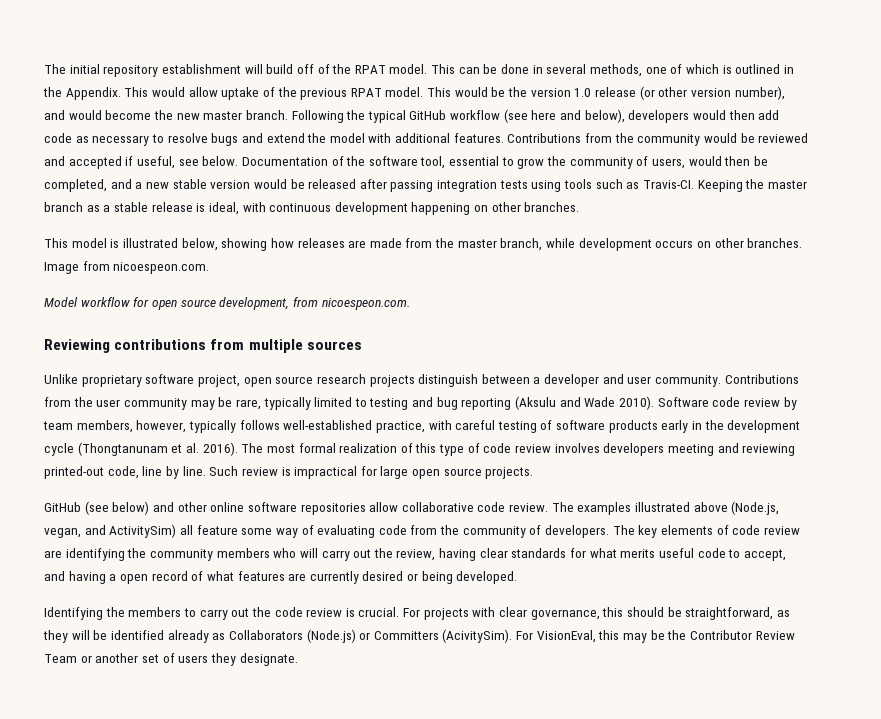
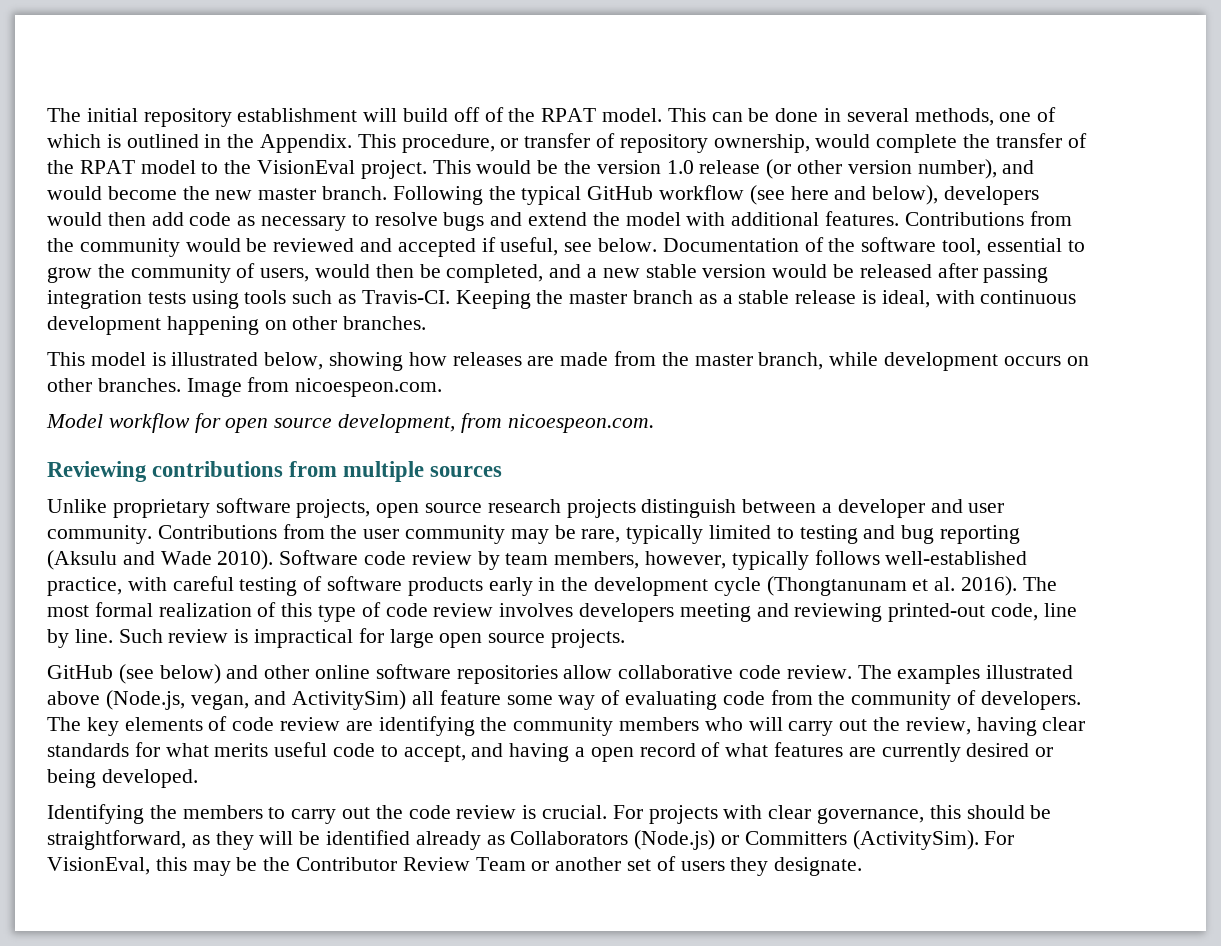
[151,87,424,100] would allow uptake of the previous RPAT model. -> [401,133,1087,153] [47,160,427,179] procedure, or transfer of repository ownership, would complete the transfer of the RPAT model to the VisionEval project.
[197,375,240,387] project, -> [296,499,371,518] projects,
[442,629,513,643] (AcivitySim). -> [852,830,979,850] (ActivitySim).

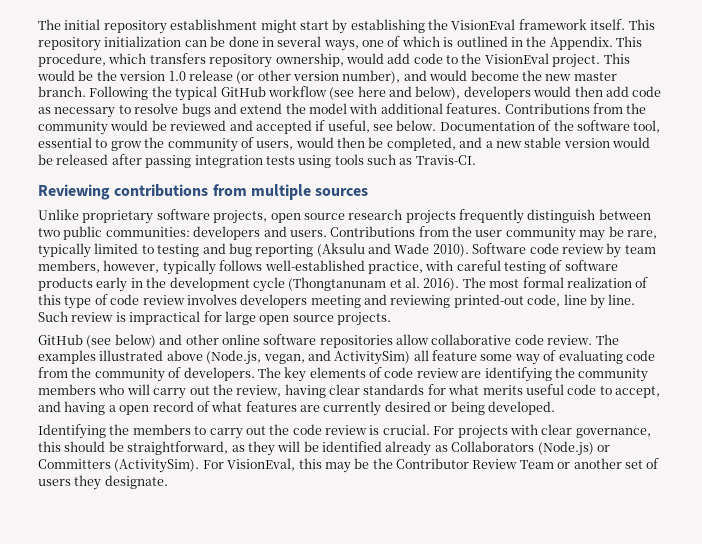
[363,107,706,122] will build off of the RPAT model. This -> [260,19,655,34] [38,36,182,51] might start by establishing the VisionEval framework itself. This repository initialization
[914,108,994,126] methods, -> [323,40,359,51] ways,
[500,133,1087,153] [47,160,196,174] or transfer of repository ownership, would complete the transfer of the RPAT model -> [108,53,443,68] which transfers repository ownership, would add code
[455,290,1077,309] [47,316,427,335] [47,351,1089,371] [47,377,443,397] [46,413,654,433] Keeping the master branch as a stable release is ideal, with continuous development happening on other branches. // This model is illustrated below, showing how releases are made from the master branch, while development occurs on other branches. Image from nicoespeon.com. // Model workflow for open source development, from nicoespeon.com. -> (476, 160) none
(636, 508) none -> [459,209,524,224] frequently
[822,499,1005,518] [47,525,152,544] a developer and user community. -> [38,226,327,240] two public communities: developers and users.

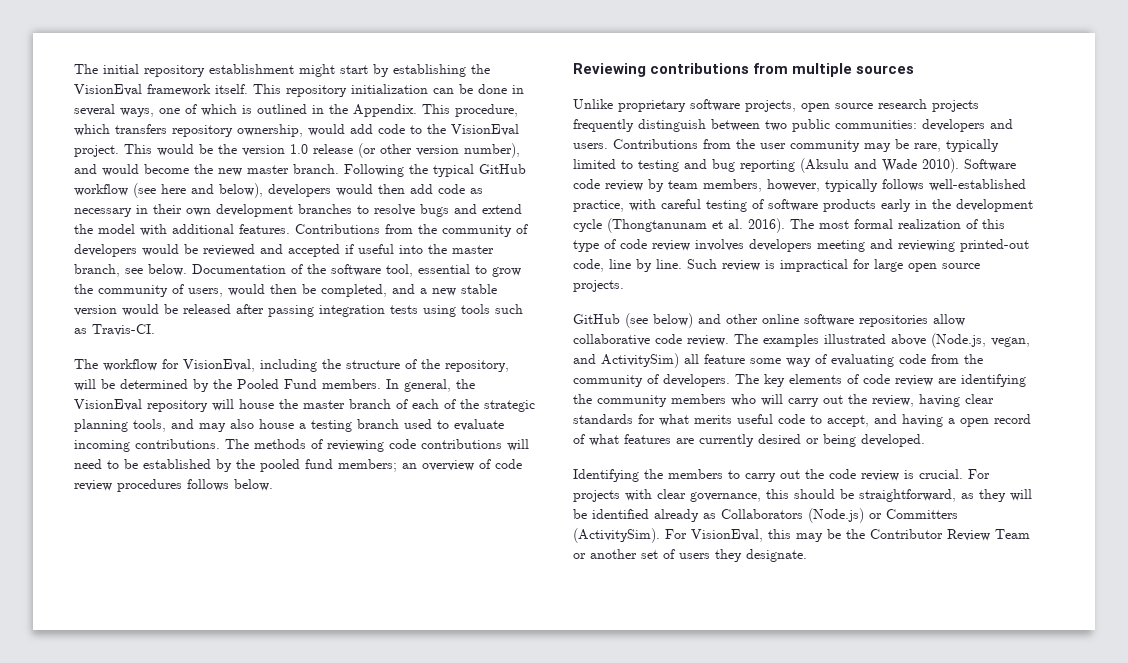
(116, 112) none -> [136,204,352,217] in their own development branches
(108, 128) none -> [516,224,528,234] [74,244,137,257] of developers
[327,120,370,133] useful, -> [358,244,494,254] [74,264,120,277] useful into the master branch,
(476, 160) none -> [74,359,509,372] [74,379,475,392] [74,399,535,412] [74,419,504,432] [74,439,529,452] [74,459,522,472] [74,479,273,492] // The workflow for VisionEval, including the structure of the repository, will be determined by the Pooled Fund members. In general, the VisionEval repository will house the master branch of each of the strategic planning tools, and may also house a testing branch used to evaluate incoming contributions. The methods of reviewing code contributions will need to be established by the pooled fund members; an overview of code review procedures follows below.

